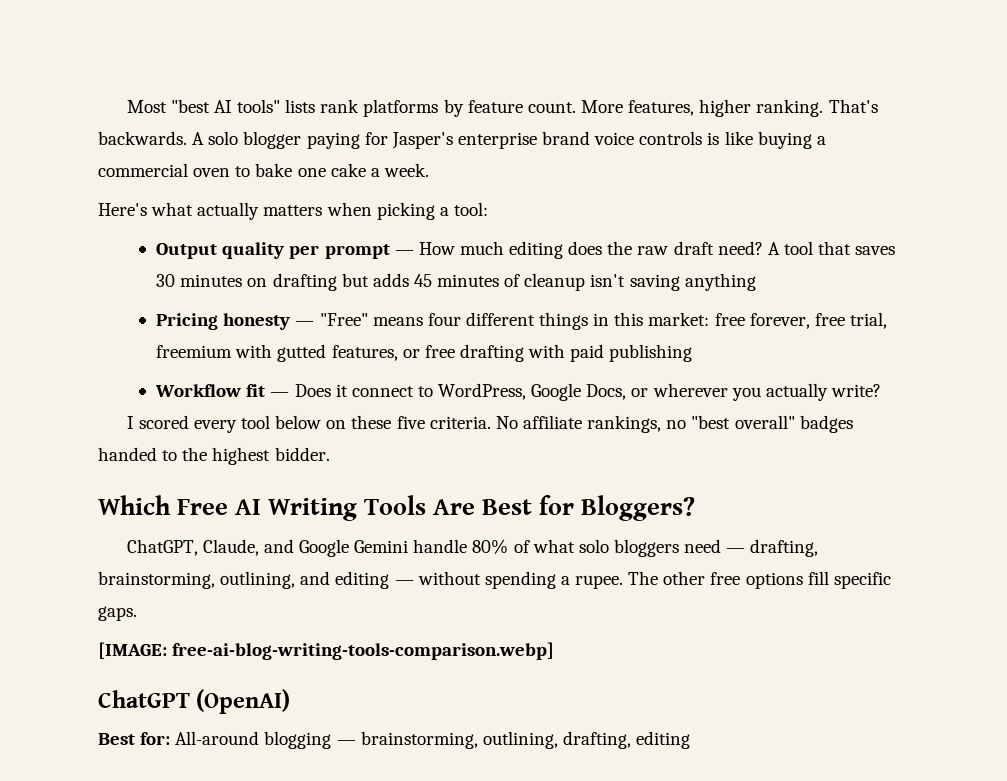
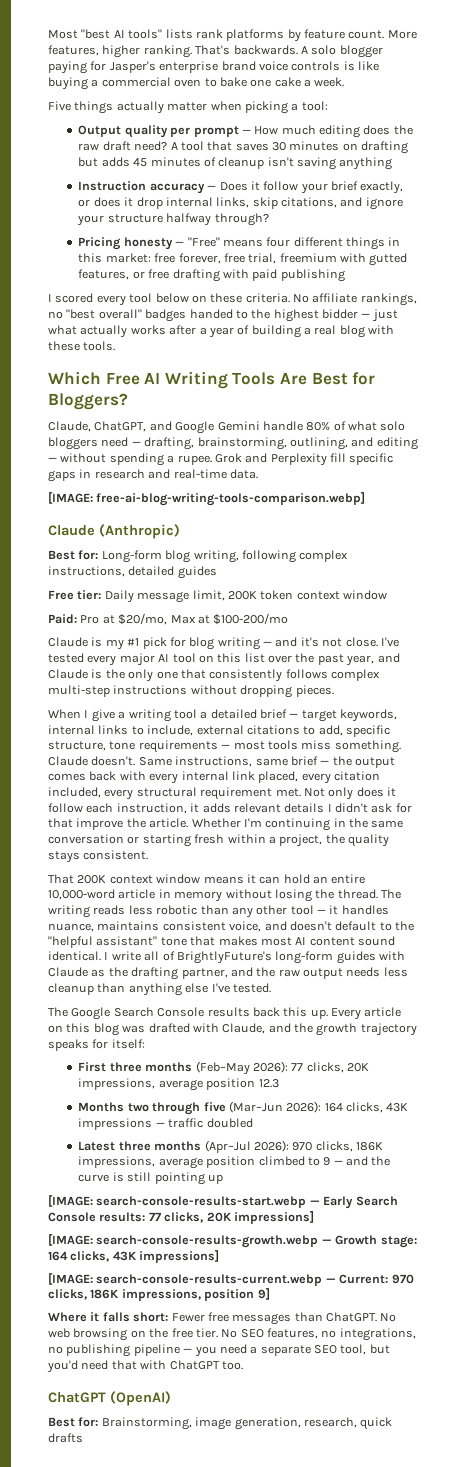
[98,202,323,220] Here's what actually matters -> [48,101,208,114] Five things actually matter
(756, 282) none -> [78,181,404,194] [78,197,403,210] [77,213,269,226] // Instruction accuracy — Does it follow your brief exactly, or does it drop internal links, skip citations, and ignore your structure halfway through?
[155,383,881,401] // Workflow fit — Does it connect to WordPress, Google Docs, or wherever you actually write? -> (345, 275) none
[396,416,425,429] five -> (243, 298) none
[274,447,330,461] bidder. -> [322,309,398,322] [48,325,395,338] [48,341,116,351] bidder — just what actually works after a year of building a real blog with these tools.
[126,539,259,556] ChatGPT, Claude, -> [48,421,147,432] Claude, ChatGPT,
[628,571,891,589] [98,606,137,621] [98,642,555,660] [98,689,291,714] [98,731,691,749] The other free options fill specific gaps. // [IMAGE: free-ai-blog-writing-tools-comparison.webp] // ChatGPT (OpenAI) // Best for: All-around blogging — brainstorming, outlining, drafting, editing -> [214,453,394,466] [48,469,258,482] [48,492,366,506] [48,524,180,539] [48,550,349,563] [48,566,217,579] [48,590,387,603] [48,613,289,625] [48,637,399,650] [48,653,400,666] [48,669,380,682] [48,685,334,698] [48,709,398,722] [48,725,390,737] [48,740,401,753] [48,756,395,768] [48,771,380,784] [48,787,396,800] [48,803,412,814] [48,818,404,831] [48,834,389,847] [48,850,149,863] [48,874,366,884] [48,889,401,902] [48,905,389,918] [48,921,414,932] [48,936,395,948] [48,951,405,964] [48,967,408,980] [48,983,271,996] [48,1007,402,1020] [48,1023,417,1036] [48,1039,145,1051] [78,1061,370,1075] [78,1078,279,1091] [78,1101,409,1115] [78,1118,253,1130] [78,1140,384,1153] [78,1156,391,1169] [78,1172,223,1185] [48,1195,398,1209] [48,1211,314,1224] [48,1234,417,1248] [48,1250,220,1263] [48,1273,414,1286] [48,1288,270,1301] [48,1312,397,1325] [48,1328,416,1341] [48,1344,390,1357] [47,1360,243,1373] [48,1391,171,1406] [48,1417,393,1430] [48,1433,83,1443] Grok and Perplexity fill specific gaps in research and real-time data. // [IMAGE: free-ai-blog-writing-tools-comparison.webp] // Claude (Anthropic) // Best for: Long-form blog writing, following complex instructions, detailed guides // Free tier: Daily message limit, 200K token context window // Paid: Pro at $20/mo, Max at $100-200/mo // Claude is my #1 pick for blog writing — and it's not close. I've tested every major AI tool on this list over the past year, and Claude is the only one that consistently follows complex multi-step instructions without dropping pieces. // When I give a writing tool a detailed brief — target keywords, internal links to include, external citations to add, specific structure, tone requirements — most tools miss something. Claude doesn't. Same instructions, same brief — the output comes back with every internal link placed, every citation included, every structural requirement met. Not only does it follow each instruction, it adds relevant details I didn't ask for that improve the article. Whether I'm continuing in the same conversation or starting fresh within a project, the quality stays consistent. // That 200K context window means it can hold an entire 10,000-word article in memory without losing the thread. The writing reads less robotic than any other tool — it handles nuance, maintains consistent voice, and doesn't default to the "helpful assistant" tone that makes most AI content sound identical. I write all of BrightlyFuture's long-form guides with Claude as the drafting partner, and the raw output needs less cleanup than anything else I've tested. // The Google Search Console results back this up. Every article on this blog was drafted with Claude, and the growth trajectory speaks for itself: // First three months (Feb–May 2026): 77 clicks, 20K impressions, average position 12.3 // Months two through five (Mar–Jun 2026): 164 clicks, 43K impressions — traffic doubled // Latest three months (Apr–Jul 2026): 970 clicks, 186K impressions, average position climbed to 9 — and the curve is still pointing up // [IMAGE: search-console-results-start.webp — Early Search Console results: 77 clicks, 20K impressions] // [IMAGE: search-console-results-growth.webp — Growth stage: 164 clicks, 43K impressions] // [IMAGE: search-console-results-current.webp — Current: 970 clicks, 186K impressions, position 9] // Where it falls short: Fewer free messages than ChatGPT. No web browsing on the free tier. No SEO features, no integrations, no publishing pipeline — you need a separate SEO tool, but you'd need that with ChatGPT too. // ChatGPT (OpenAI) // Best for: Brainstorming, image generation, research, quick drafts

